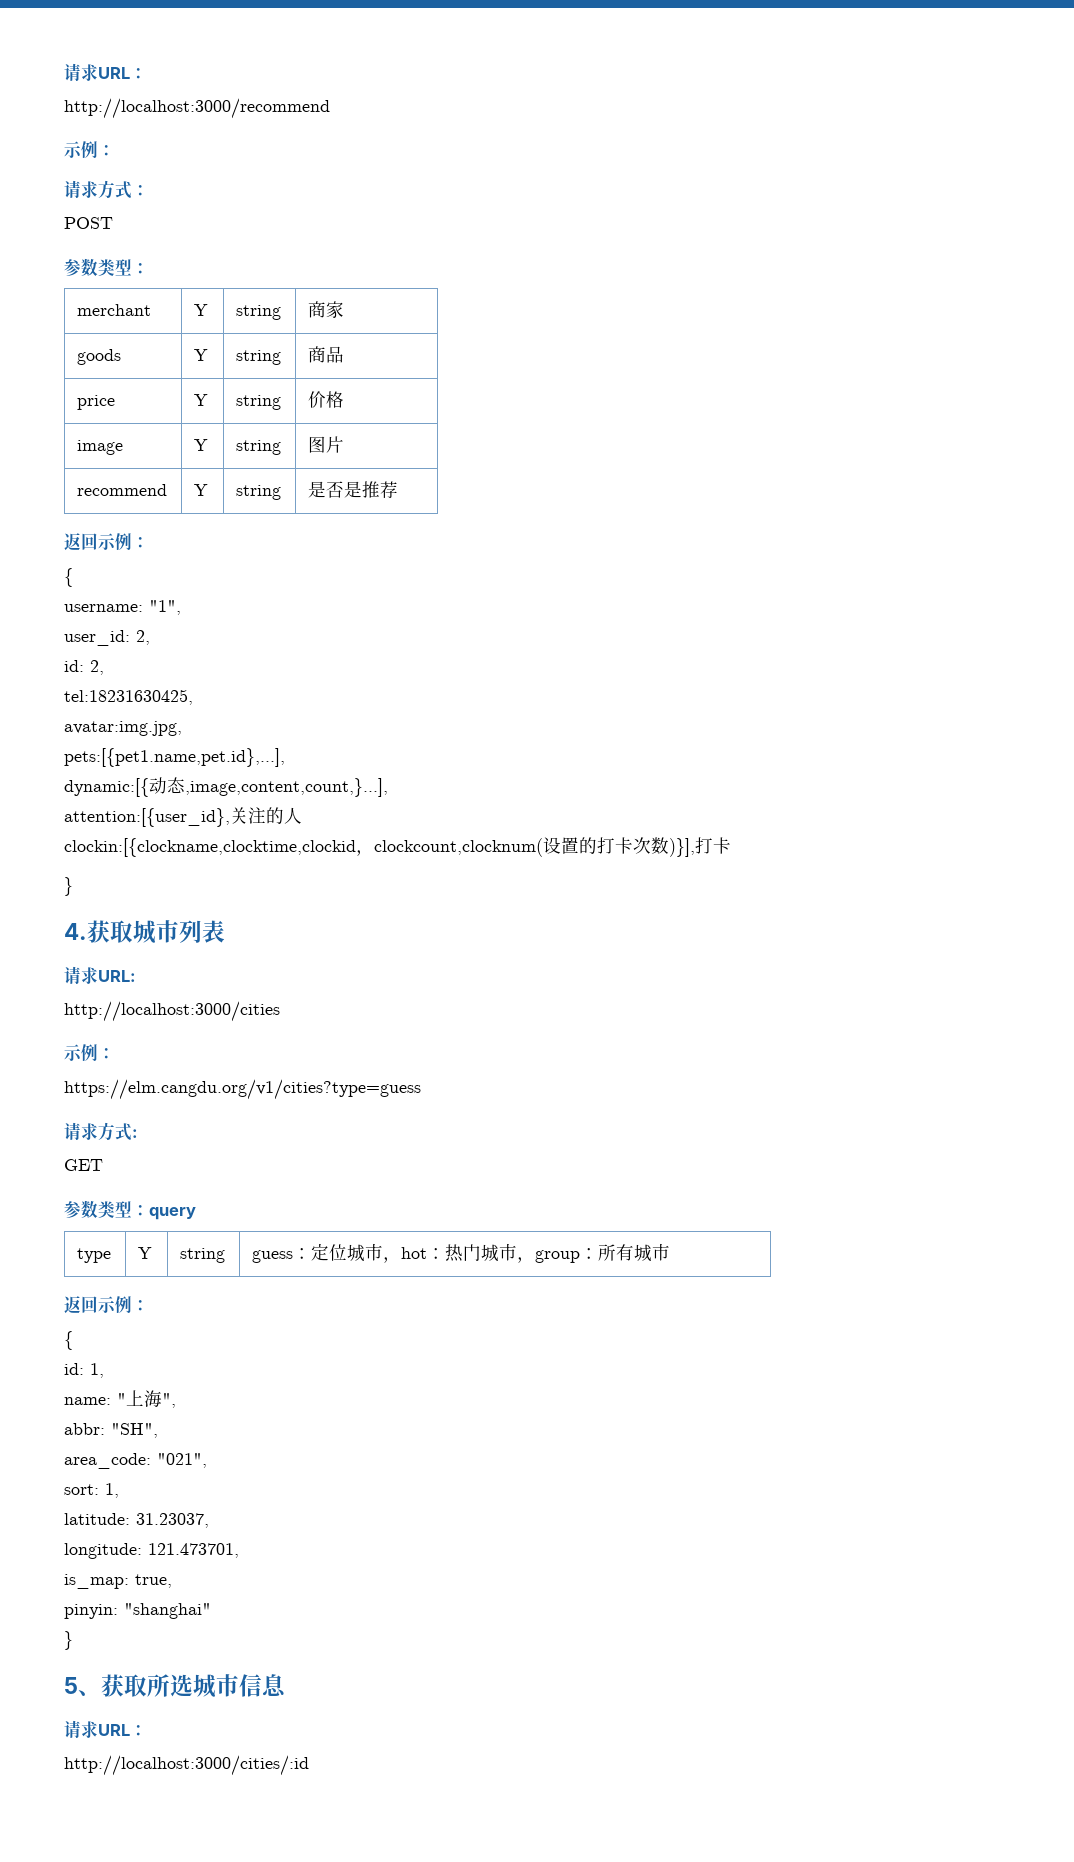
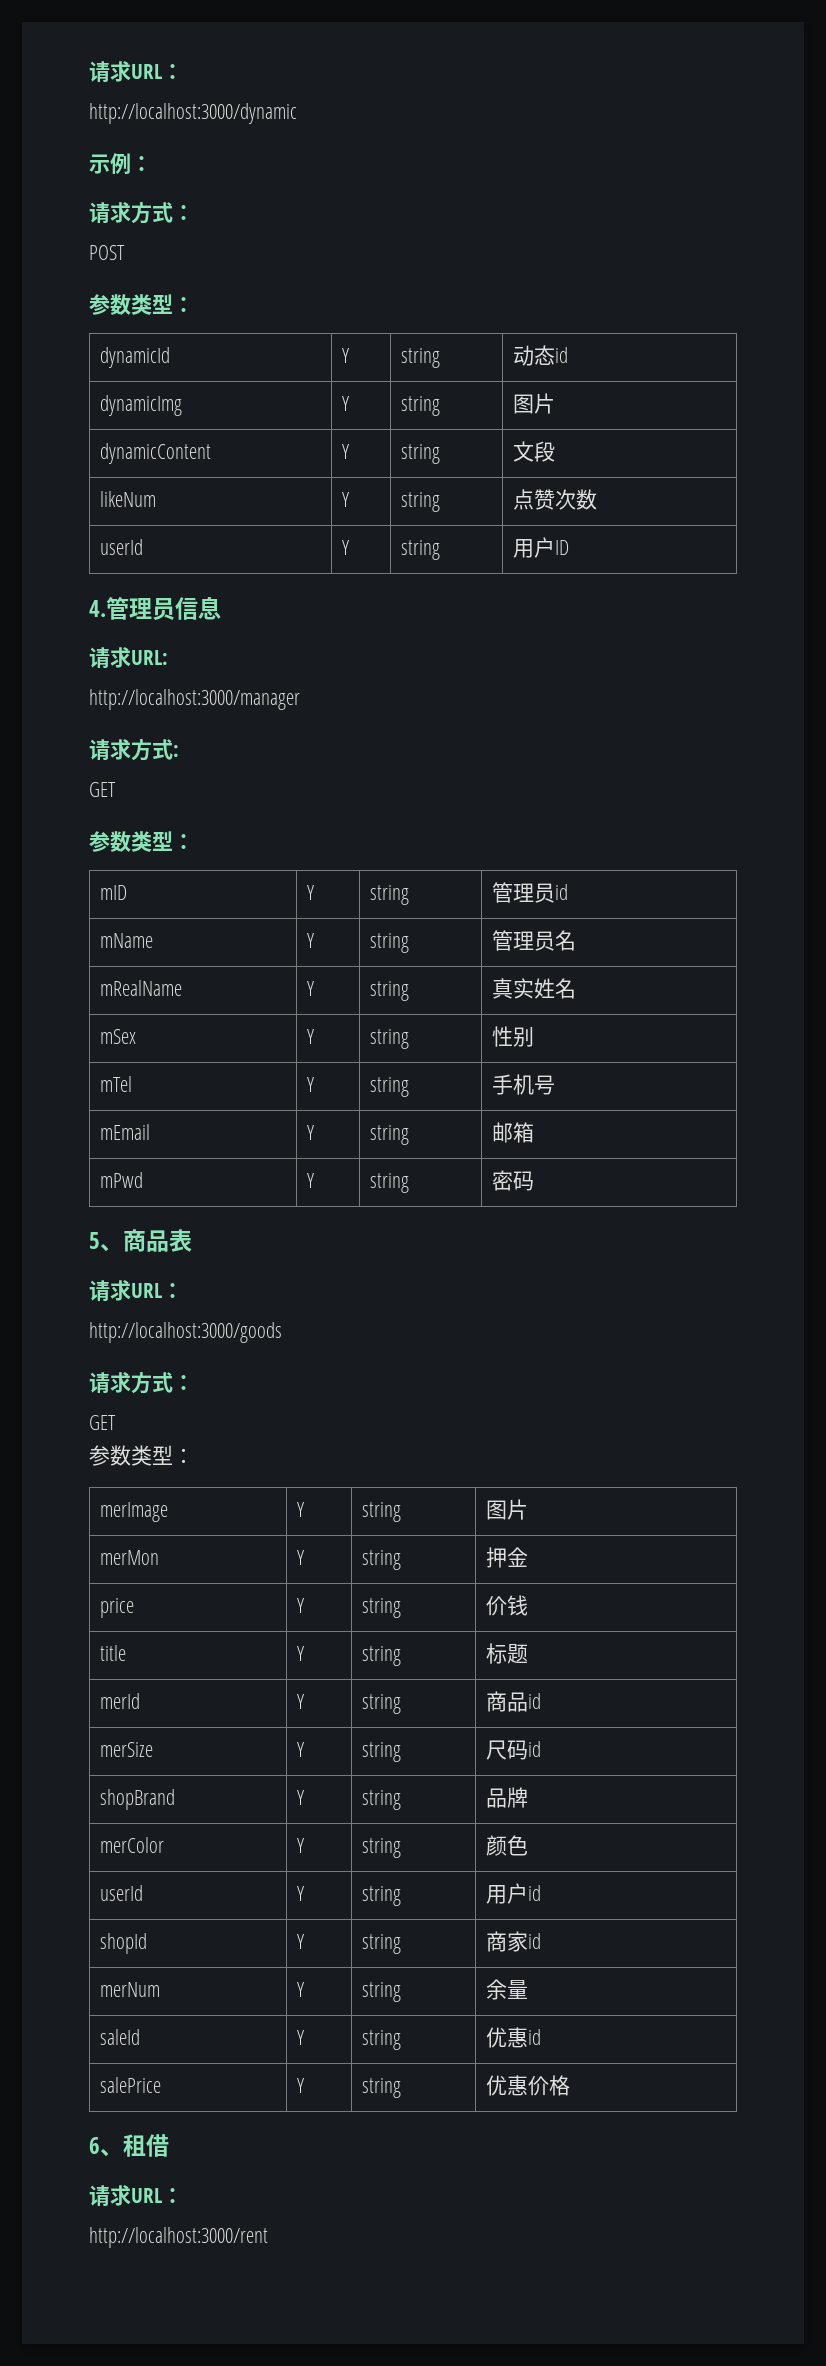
[64,63,147,82] [64,98,330,119] 请求URL： // http://localhost:3000/recommend -> [89,61,183,83] [89,103,297,124] 请求URL： // http://localhost:3000/dynamic
[77,304,152,316] [194,304,209,316] [236,305,282,320] [308,301,345,319] [77,349,122,365] [194,349,209,361] [236,350,282,365] [308,346,345,363] [77,395,116,410] [194,394,209,406] [236,395,282,410] [308,391,345,408] [77,440,124,455] [194,439,209,451] [236,440,282,455] [308,436,345,453] [77,484,168,496] [194,484,209,496] [236,485,282,500] [308,481,399,499] [64,533,149,551] [64,568,73,587] [64,600,181,615] [64,630,150,646] [64,660,104,675] [64,689,193,705] [64,721,182,736] [64,748,285,767] [64,777,388,797] [64,807,302,827] [64,837,731,857] [64,877,73,896] [64,920,225,944] merchant | Y | string | 商家 // goods | Y | string | 商品 // price | Y | string | 价格 // image | Y | string | 图片 // recommend | Y | string | 是否是推荐 // 返回示例： // { // username: "1", // user_id: 2, // id: 2, // tel:18231630425, // avatar:img.jpg, // pets:[{pet1.name,pet.id},...], // dynamic:[{动态,image,content,count,}...], // attention:[{user_id},关注的人 // clockin:[{clockname,clocktime,clockid，clockcount,clocknum(设置的打卡次数)}],打卡 // } // 4.获取城市列表 -> [99,347,170,368] [341,348,350,363] [400,348,440,368] [512,345,568,366] [99,395,182,416] [341,396,350,411] [400,396,440,416] [512,393,555,414] [99,443,211,464] [341,444,350,459] [400,444,440,464] [512,441,555,462] [99,491,156,507] [341,492,350,507] [400,492,440,512] [512,489,597,510] [99,539,143,555] [341,540,350,555] [400,540,440,560] [512,537,569,558] [89,596,221,620] dynamicId | Y | string | 动态id // dynamicImg | Y | string | 图片 // dynamicContent | Y | string | 文段 // likeNum | Y | string | 点赞次数 // userId | Y | string | 用户ID // 4.管理员信息
[64,1001,280,1022] [64,1044,115,1061] [64,1079,421,1100] [64,1122,138,1141] [64,1159,103,1171] [64,1200,196,1220] [77,1248,112,1263] [138,1247,153,1259] [180,1248,226,1263] [252,1243,671,1263] [64,1296,149,1314] [64,1331,73,1350] [64,1363,104,1378] [64,1390,176,1408] [64,1423,158,1438] [64,1453,207,1469] [64,1483,119,1498] [64,1513,209,1528] [64,1543,239,1559] [64,1574,172,1589] [64,1603,211,1619] [64,1631,73,1650] [64,1674,286,1698] [64,1720,147,1739] [64,1755,309,1776] http://localhost:3000/cities // 示例： // https://elm.cangdu.org/v1/cities?type=guess // 请求方式: // GET // 参数类型：query // type | Y | string | guess：定位城市，hot：热门城市，group：所有城市 // 返回示例： // { // id: 1, // name: "上海", // abbr: "SH", // area_code: "021", // sort: 1, // latitude: 31.23037, // longitude: 121.473701, // is_map: true, // pinyin: "shanghai" // } // 5、获取所选城市信息 // 请求URL： // http://localhost:3000/cities/:id -> [89,689,300,710] [89,739,179,761] [89,782,116,797] [89,831,194,852] [99,885,127,900] [306,885,315,900] [369,885,409,905] [491,882,568,903] [99,933,153,948] [306,933,315,948] [369,933,409,953] [491,930,576,951] [99,980,182,996] [306,981,315,996] [369,981,409,1001] [491,978,576,999] [99,1029,136,1044] [306,1029,315,1044] [369,1029,409,1049] [491,1026,534,1047] [99,1076,132,1092] [306,1077,315,1092] [369,1077,409,1097] [491,1074,555,1095] [99,1124,150,1140] [306,1125,315,1140] [369,1125,409,1145] [491,1122,534,1143] [99,1172,143,1188] [306,1173,315,1188] [369,1173,409,1193] [491,1170,534,1191] [89,1229,192,1252] [89,1280,183,1302] [89,1322,282,1343] [89,1372,194,1394] [89,1415,116,1430] [89,1445,194,1466] [99,1502,168,1522] [296,1502,305,1517] [361,1502,401,1522] [485,1499,528,1520] [99,1550,159,1565] [296,1550,305,1565] [361,1550,401,1570] [485,1547,528,1568] [99,1598,134,1618] [296,1598,305,1613] [361,1598,401,1618] [485,1595,528,1616] [99,1645,126,1661] [296,1646,305,1661] [361,1646,401,1666] [485,1643,528,1664] [99,1693,140,1709] [296,1694,305,1709] [361,1694,401,1714] [485,1691,541,1712] [99,1742,153,1757] [296,1742,305,1757] [361,1742,401,1762] [485,1740,541,1760] [99,1789,175,1810] [296,1790,305,1805] [361,1790,401,1810] [485,1787,528,1808] [99,1837,164,1853] [296,1838,305,1853] [361,1838,401,1858] [485,1835,528,1856] [99,1885,143,1901] [296,1886,305,1901] [361,1886,401,1906] [485,1883,541,1904] [99,1933,147,1954] [296,1934,305,1949] [361,1934,401,1954] [485,1931,541,1952] [99,1982,160,1997] [296,1982,305,1997] [361,1982,401,2002] [485,1979,528,2000] [99,2029,140,2045] [296,2030,305,2045] [361,2030,401,2050] [485,2027,541,2048] [99,2077,161,2093] [296,2078,305,2093] [361,2078,401,2098] [485,2075,570,2096] [89,2134,169,2157] [89,2185,183,2207] [89,2227,268,2248] http://localhost:3000/manager // 请求方式: // GET // 参数类型： // mID | Y | string | 管理员id // mName | Y | string | 管理员名 // mRealName | Y | string | 真实姓名 // mSex | Y | string | 性别 // mTel | Y | string | 手机号 // mEmail | Y | string | 邮箱 // mPwd | Y | string | 密码 // 5、商品表 // 请求URL： // http://localhost:3000/goods // 请求方式： // GET // 参数类型： // merImage | Y | string | 图片 // merMon | Y | string | 押金 // price | Y | string | 价钱 // title | Y | string | 标题 // merId | Y | string | 商品id // merSize | Y | string | 尺码id // shopBrand | Y | string | 品牌 // merColor | Y | string | 颜色 // userId | Y | string | 用户id // shopId | Y | string | 商家id // merNum | Y | string | 余量 // saleId | Y | string | 优惠id // salePrice | Y | string | 优惠价格 // 6、租借 // 请求URL： // http://localhost:3000/rent

